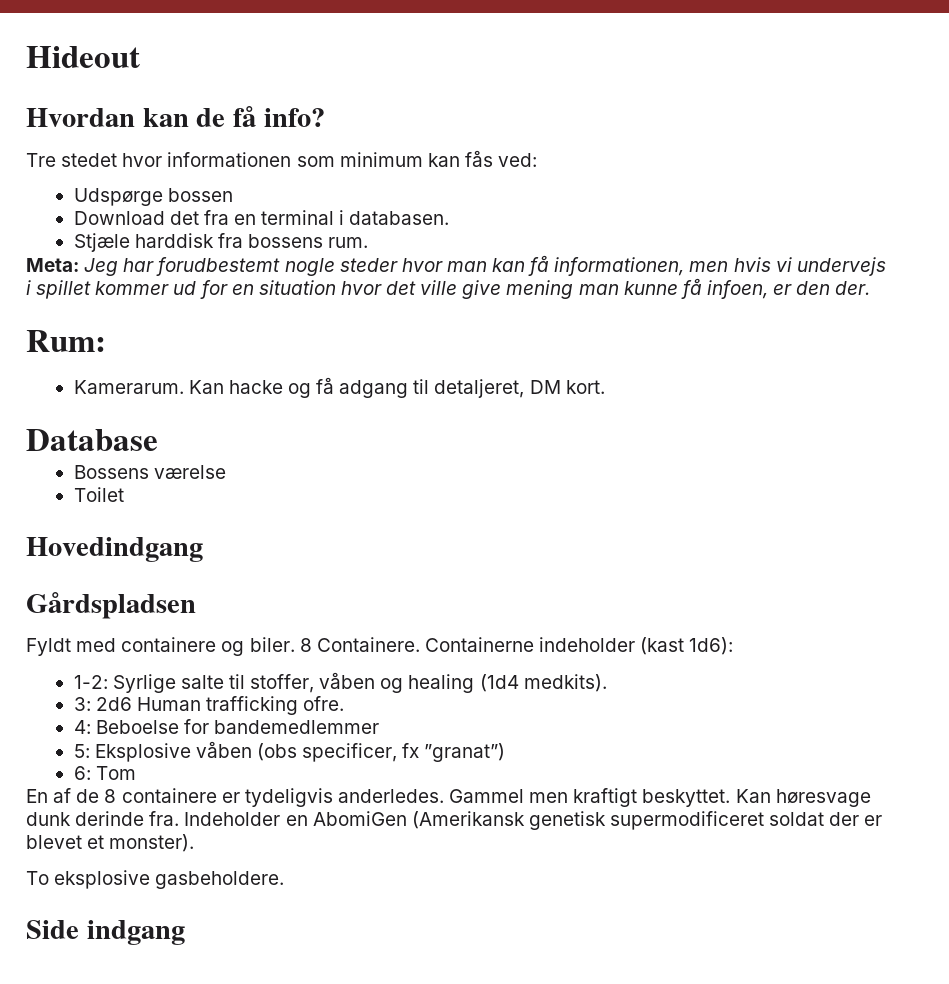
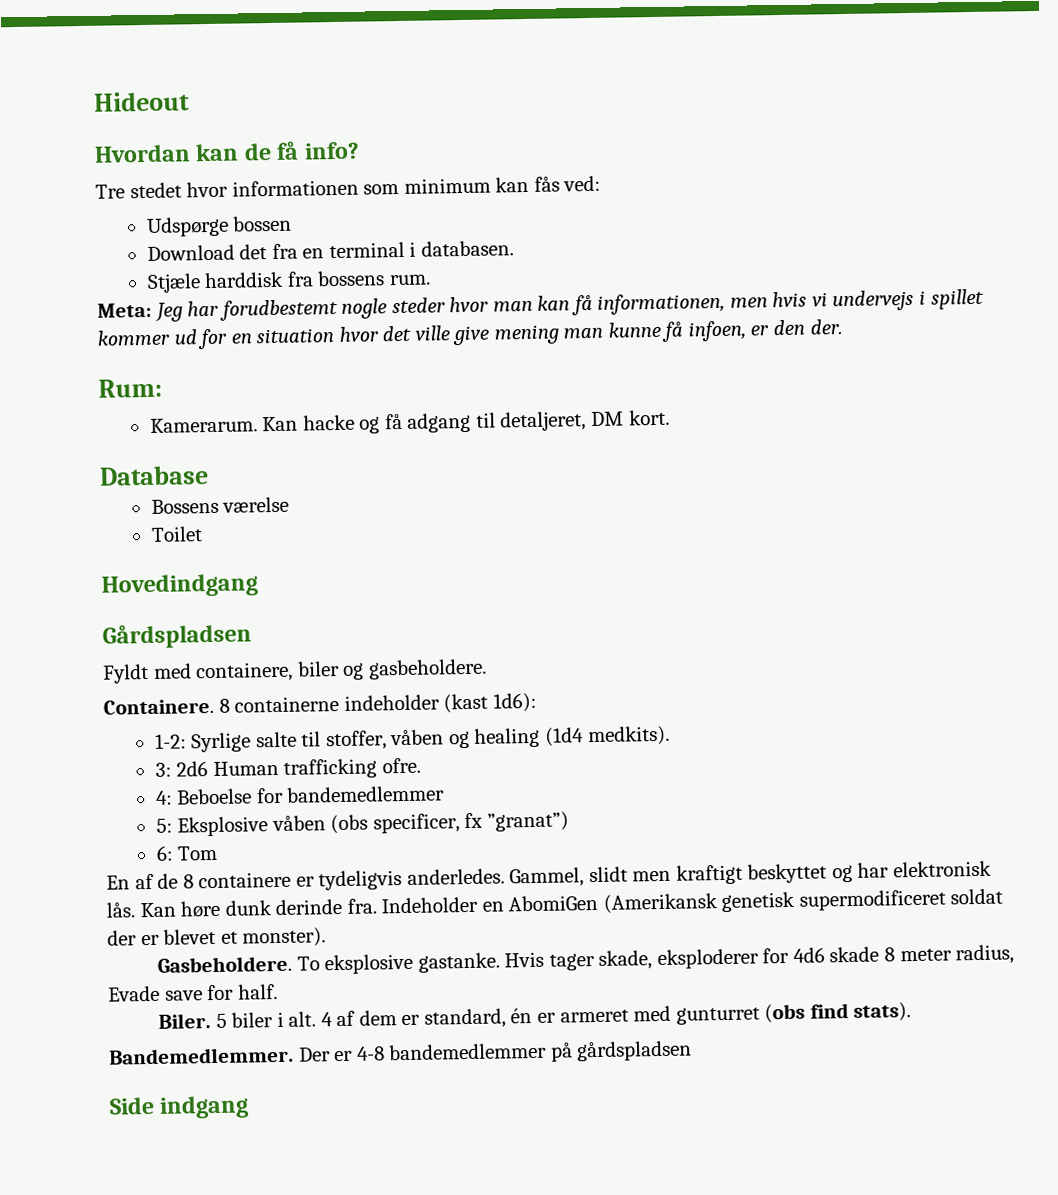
[121,637,534,656] containere og biler. 8 Containere. Containerne -> [195,658,487,683] [103,695,340,715] containere, biler og gasbeholdere. // Containere. 8 containerne
[449,788,871,807] Gammel men kraftigt beskyttet. Kan høresvage -> [509,860,993,888] [106,900,221,918] Gammel, slidt men kraftigt beskyttet og har elektronisk lås. Kan høre
(195, 843) none -> [157,955,293,973] Gasbeholdere.
[155,871,285,889] gasbeholdere. -> [417,944,1015,973] [108,984,278,1002] [158,1002,912,1029] [109,1040,693,1065] gastanke. Hvis tager skade, eksploderer for 4d6 skade 8 meter radius, Evade save for half. // Biler. 5 biler i alt. 4 af dem er standard, én er armeret med gunturret (obs find stats). // Bandemedlemmer. Der er 4-8 bandemedlemmer på gårdspladsen

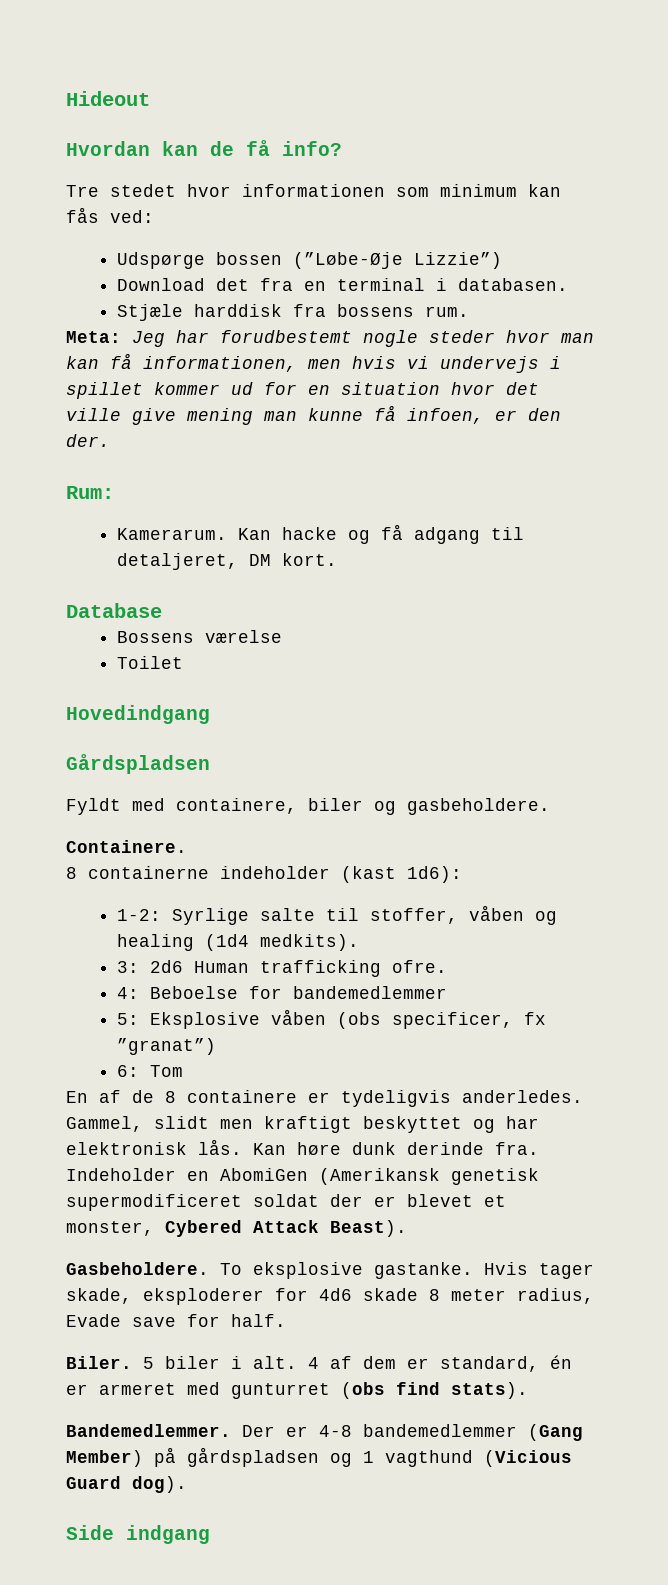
(293, 223) none -> [292,252,502,269] (”Løbe-Øje Lizzie”)
(214, 706) none -> (187, 846) //
[242,927,327,948] monster). -> [66,1220,407,1237] monster, Cybered Attack Beast).
(548, 1051) none -> [528,1424,583,1441] [66,1450,143,1467] (Gang Member)
(693, 1051) none -> [330,1450,572,1467] [66,1476,187,1493] og 1 vagthund (Vicious Guard dog).

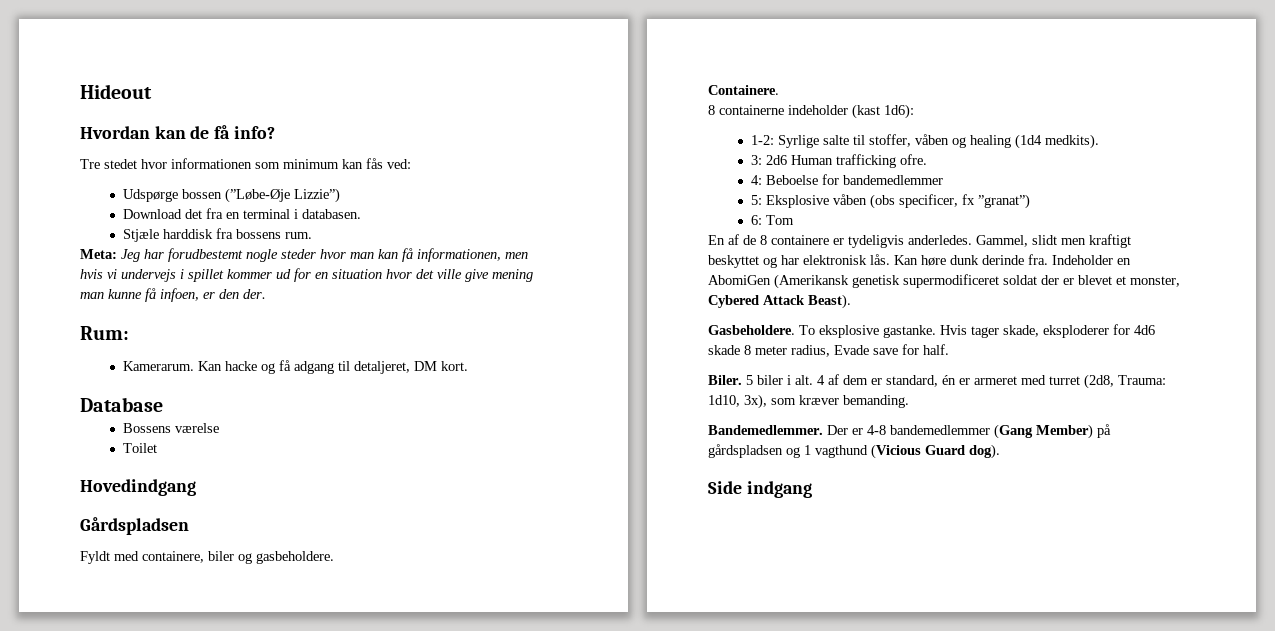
[231,1382,528,1399] gunturret (obs find stats). -> [1049,374,1166,389] [708,394,909,409] turret (2d8, Trauma: 1d10, 3x), som kræver bemanding.

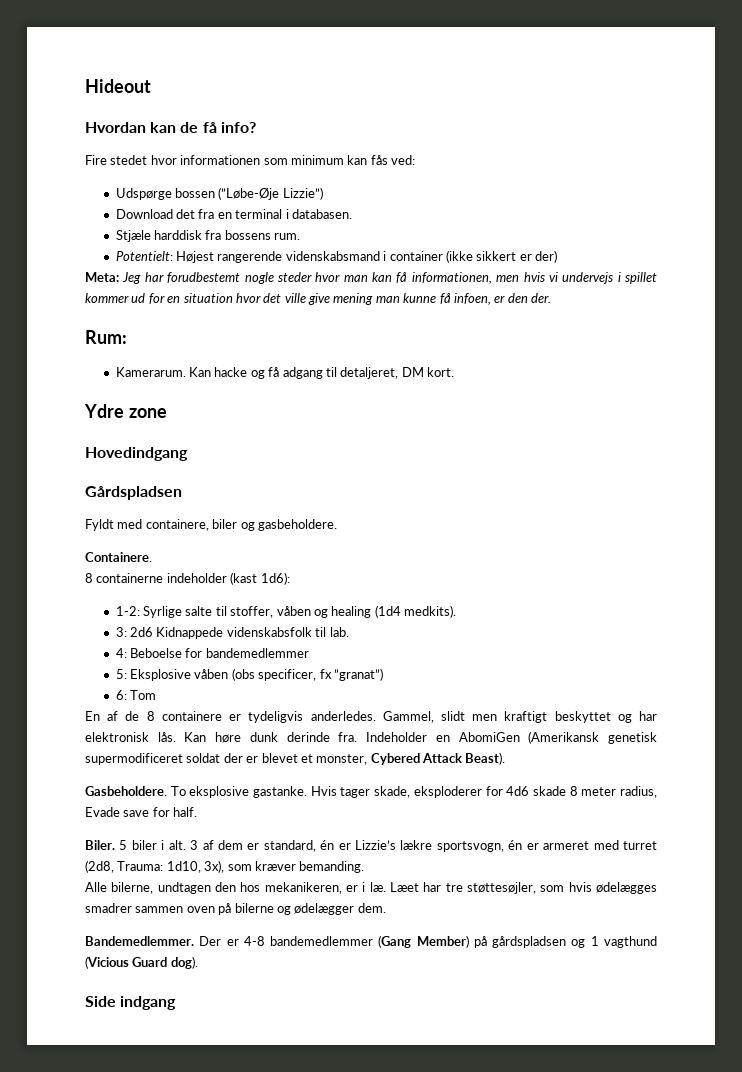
[80,159,100,169] Tre -> [85,155,107,165] Fire
(313, 235) none -> [115,250,558,263] // Potentielt: Højest rangerende videnskabsmand i container (ikke sikkert er der)
[80,397,163,412] [123,423,220,433] [123,443,158,453] Database // Bossens værelse // Toilet -> [84,404,167,418] Ydre zone
[791,154,928,168] Human trafficking ofre. -> [156,627,349,639] Kidnappede videnskabsfolk til lab.
[817,375,825,385] 4 -> [190,840,199,850] 3
(970, 381) none -> [355,840,539,852] Lizzie’s lækre sportsvogn, én er
(909, 401) none -> [85,882,657,894] [85,903,386,915] // Alle bilerne, undtagen den hos mekanikeren, er i læ. Læet har tre støttesøjler, som hvis ødelægges smadrer sammen oven på bilerne og ødelægger dem.

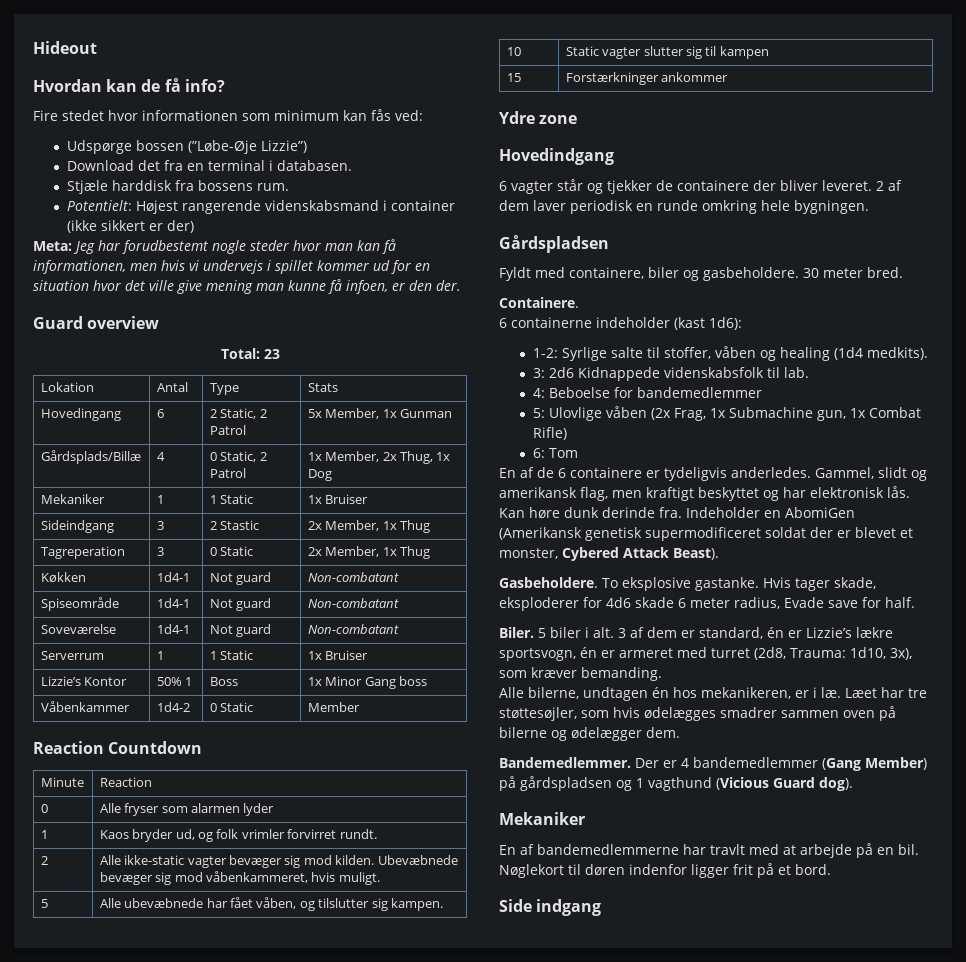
[85,330,127,344] [115,367,455,379] [84,404,167,418] [85,447,188,461] Rum: // Kamerarum. Kan hacke og få adgang til detaljeret, DM kort. // Ydre zone // Hovedindgang -> [33,316,160,329] [220,348,280,359] [40,382,94,392] [156,382,188,392] [209,383,239,395] [307,383,338,392] [40,408,121,421] [156,409,164,418] [209,408,267,419] [209,425,246,435] [307,408,453,419] [40,450,141,464] [156,452,165,461] [209,451,267,462] [209,468,246,478] [307,451,451,464] [307,469,332,481] [40,494,105,504] [156,495,164,504] [209,494,254,504] [307,494,369,504] [40,520,114,533] [156,521,164,530] [209,520,260,530] [307,520,431,533] [40,546,125,559] [156,547,164,556] [209,546,254,556] [307,546,431,559] [40,572,86,582] [156,572,190,582] [209,572,272,585] [307,572,399,582] [40,597,119,611] [156,598,190,608] [209,598,272,611] [307,598,399,608] [40,624,116,634] [156,624,190,634] [209,624,272,637] [307,624,399,634] [40,651,104,660] [156,651,164,660] [209,650,254,660] [307,650,369,660] [40,676,128,686] [156,677,193,686] [209,677,238,686] [307,676,428,689] [40,701,130,712] [156,702,190,712] [209,702,254,712] [307,702,360,712] [33,741,203,754] [40,777,84,787] [99,777,152,787] [40,804,48,813] [99,803,275,816] [40,830,48,839] [99,829,377,842] [40,856,48,865] [99,855,458,868] [99,871,380,885] [40,899,48,908] [99,897,443,911] [506,47,521,56] [565,46,769,59] [506,73,521,82] [565,72,729,85] [499,111,578,124] [499,148,614,165] [499,179,902,194] [499,200,869,214] Guard overview // Total: 23 // Lokation | Antal | Type | Stats // Hovedingang | 6 | 2 Static, 2 Patrol | 5x Member, 1x Gunman // Gårdsplads/Billæ | 4 | 0 Static, 2 Patrol | 1x Member, 2x Thug, 1x Dog // Mekaniker | 1 | 1 Static | 1x Bruiser // Sideindgang | 3 | 2 Stastic | 2x Member, 1x Thug // Tagreperation | 3 | 0 Static | 2x Member, 1x Thug // Køkken | 1d4-1 | Not guard | Non-combatant // Spiseområde | 1d4-1 | Not guard | Non-combatant // Soveværelse | 1d4-1 | Not guard | Non-combatant // Serverrum | 1 | 1 Static | 1x Bruiser // Lizzie’s Kontor | 50% 1 | Boss | 1x Minor Gang boss // Våbenkammer | 1d4-2 | 0 Static | Member // Reaction Countdown // Minute | Reaction // 0 | Alle fryser som alarmen lyder // 1 | Kaos bryder ud, og folk vrimler forvirret rundt. // 2 | Alle ikke-static vagter bevæger sig mod kilden. Ubevæbnede bevæger sig mod våbenkammeret, hvis muligt. // 5 | Alle ubevæbnede har fået våben, og tilslutter sig kampen. // 10 | Static vagter slutter sig til kampen // 15 | Forstærkninger ankommer // Ydre zone // Hovedindgang // 6 vagter står og tjekker de containere der bliver leveret. 2 af dem laver periodisk en runde omkring hele bygningen.
(337, 525) none -> [803,267,903,278] 30 meter bred.
[85,573,93,583] 8 -> [499,318,507,328] 6
[130,668,383,681] Eksplosive våben (obs specificer, fx ”granat”) -> [548,406,921,421] [532,427,567,440] Ulovlige våben (2x Frag, 1x Submachine gun, 1x Combat Rifle)
[146,711,155,721] 8 -> [558,468,566,478] 6
(465, 716) none -> [911,470,927,481] [499,487,608,501] og amerikansk flag,
[569,786,578,796] 8 -> [678,598,686,608] 6
[215,882,236,892] den -> [652,687,669,698] én
[243,936,265,946] 4-8 -> [681,758,689,768] 4
(198, 962) none -> [499,812,585,825] [499,843,919,858] [499,863,831,878] // Mekaniker // En af bandemedlemmerne har travlt med at arbejde på en bil. Nøglekort til døren indenfor ligger frit på et bord.

